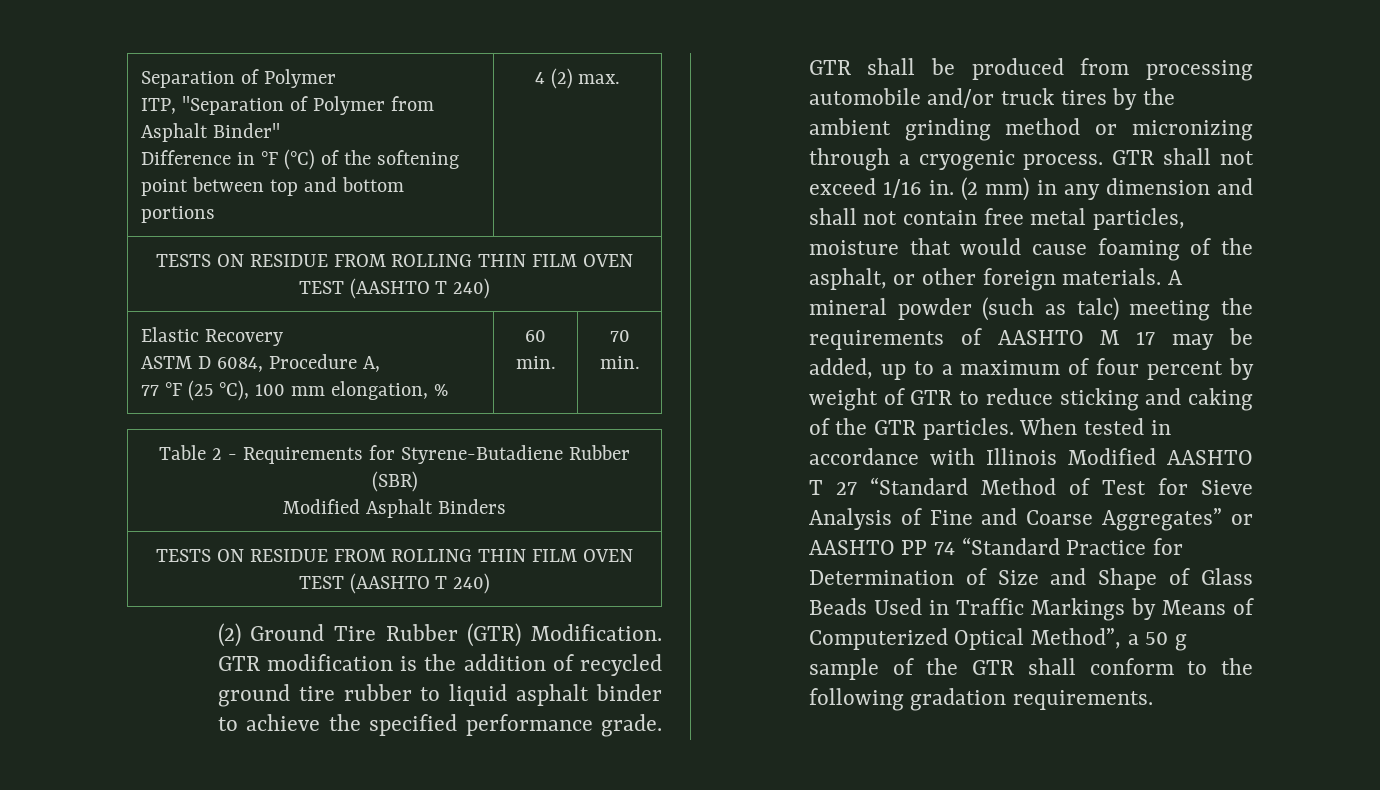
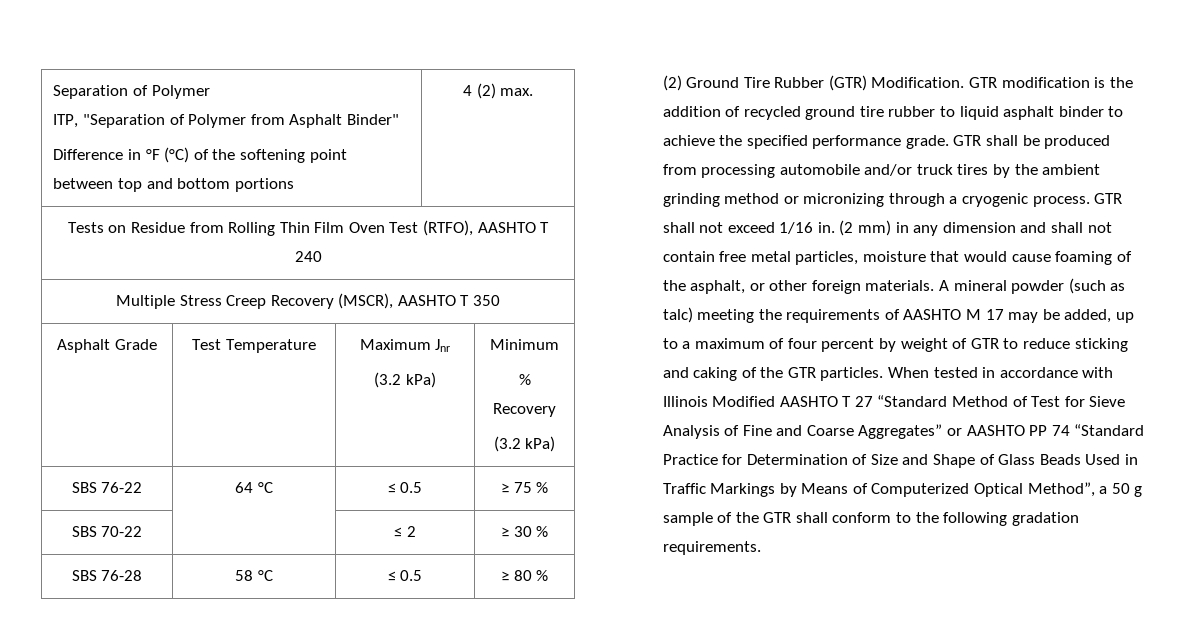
[155,254,634,267] [298,278,491,299] [141,327,284,346] [141,354,380,372] [141,380,448,401] [525,330,546,342] [515,356,556,369] [609,330,630,342] [599,356,640,369] [159,445,630,464] [371,471,418,492] [283,499,506,518] [155,549,634,562] [298,573,491,594] TESTS ON RESIDUE FROM ROLLING THIN FILM OVEN TEST (AASHTO T 240) // Elastic Recovery // ASTM D 6084, Procedure A, // 77 °F (25 °C), 100 mm elongation, % | 60 min. | 70 min. // Table 2 - Requirements for Styrene-Butadiene Rubber (SBR) // Modified Asphalt Binders // TESTS ON RESIDUE FROM ROLLING THIN FILM OVEN TEST (AASHTO T 240) -> [67,220,550,236] [294,251,322,262] [115,293,501,309] [57,339,157,353] [192,339,316,353] [359,339,451,352] [374,372,436,388] [490,339,559,350] [518,374,531,385] [493,403,556,417] [493,436,556,452] [71,482,143,493] [235,482,273,493] [387,482,423,493] [500,482,549,493] [71,526,143,537] [394,526,416,537] [500,526,549,537] [71,570,143,581] [235,570,273,581] [387,570,423,581] [500,570,549,581] Tests on Residue from Rolling Thin Film Oven Test (RTFO), AASHTO T 240 // Multiple Stress Creep Recovery (MSCR), AASHTO T 350 // Asphalt Grade | Test Temperature | Maximum Jnr // (3.2 kPa) | Minimum // % Recovery // (3.2 kPa) // SBS 76-22 | 64 °C | ≤ 0.5 | ≥ 75 % // SBS 70-22 | | ≤ 2 | ≥ 30 % // SBS 76-28 | 58 °C | ≤ 0.5 | ≥ 80 %

